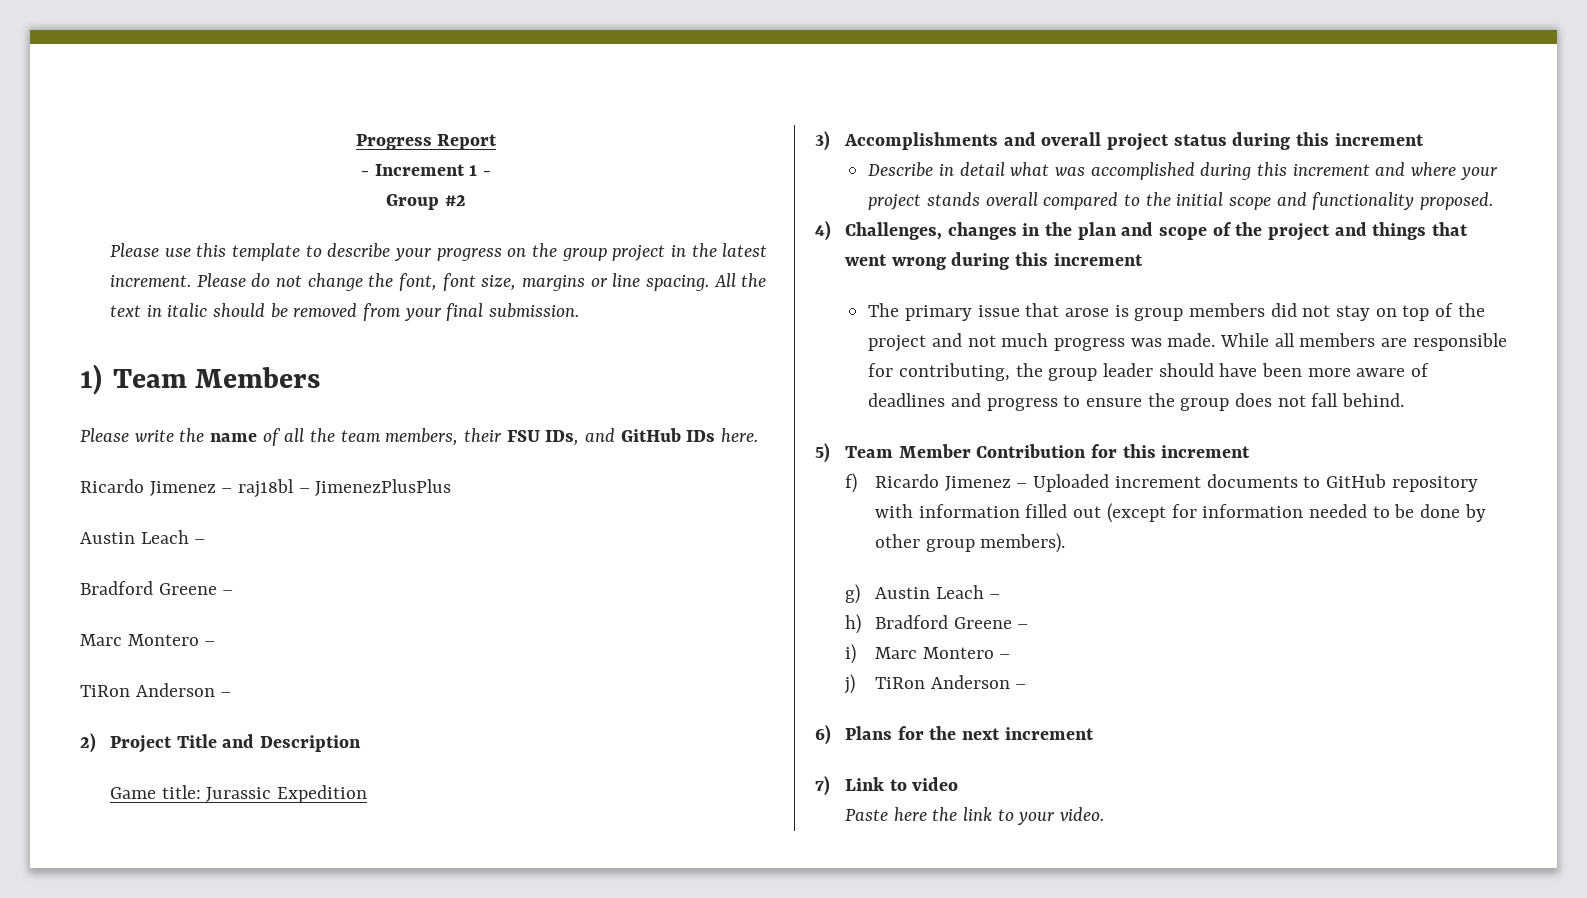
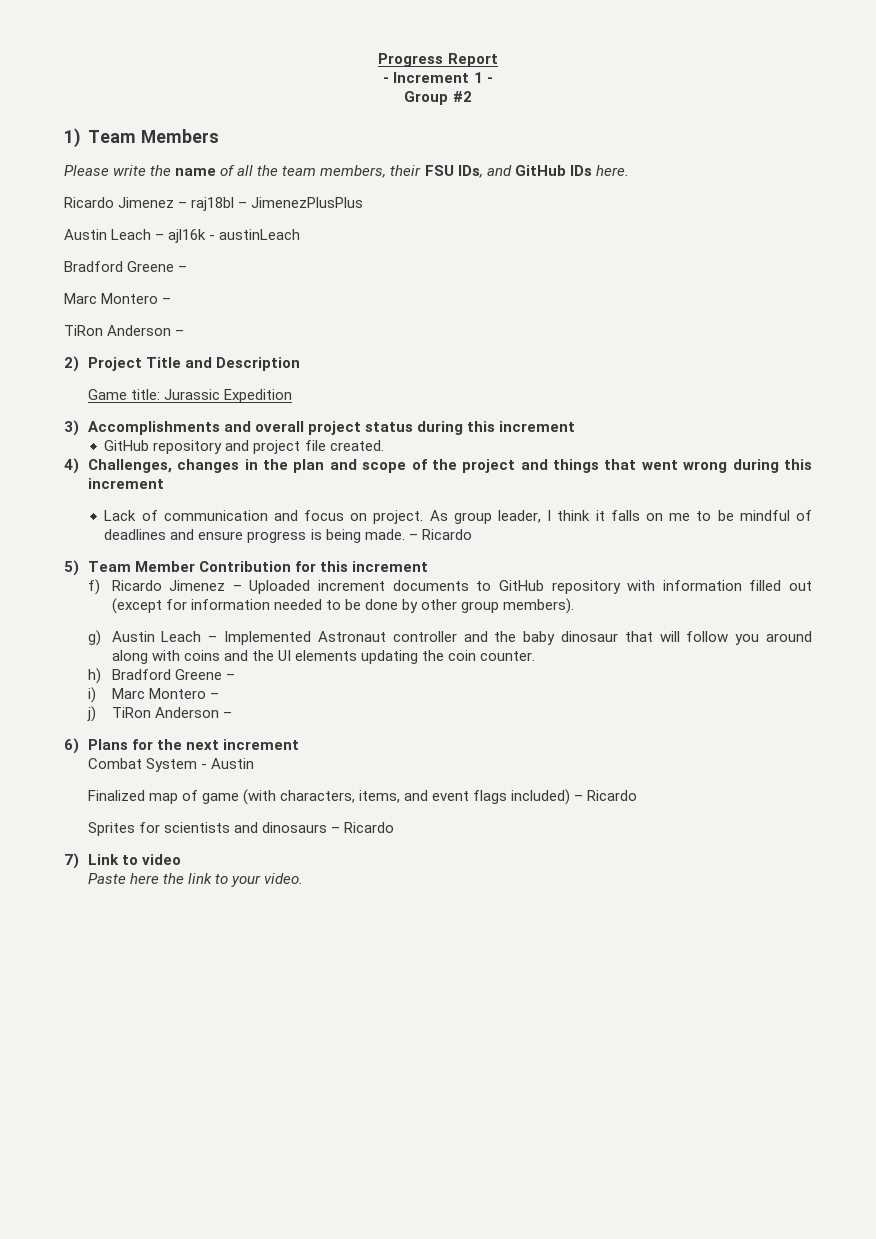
[110,243,768,261] [110,273,767,291] [110,303,580,321] // Please use this template to describe your progress on the group project in the latest increment. Please do not change the font, font size, margins or line spacing. All the text in italic should be removed from your final submission. -> (472, 96) none
(206, 541) none -> [168,229,301,243] ajl16k - austinLeach
[868,162,1498,180] [868,192,1493,210] Describe in detail what was accomplished during this increment and where your project stands overall compared to the initial scope and functionality proposed. -> [104,440,384,454] GitHub repository and project file created.
[868,303,1485,321] [868,333,1507,352] [868,363,1429,381] [868,393,1404,411] The primary issue that arose is group members did not stay on top of the project and not much progress was made. While all members are responsible for contributing, the group leader should have been more aware of deadlines and progress to ensure the group does not fall behind. -> [104,510,812,524] [104,529,472,543] Lack of communication and focus on project. As group leader, I think it falls on me to be mindful of deadlines and ensure progress is being made. – Ricardo
(1001, 596) none -> [224,631,812,645] [111,650,536,664] Implemented Astronaut controller and the baby dinosaur that will follow you around along with coins and the UI elements updating the coin counter.
(1094, 733) none -> [87,758,254,772] [87,789,638,805] [87,822,395,836] // Combat System - Austin // Finalized map of game (with characters, items, and event flags included) – Ricardo // Sprites for scientists and dinosaurs – Ricardo

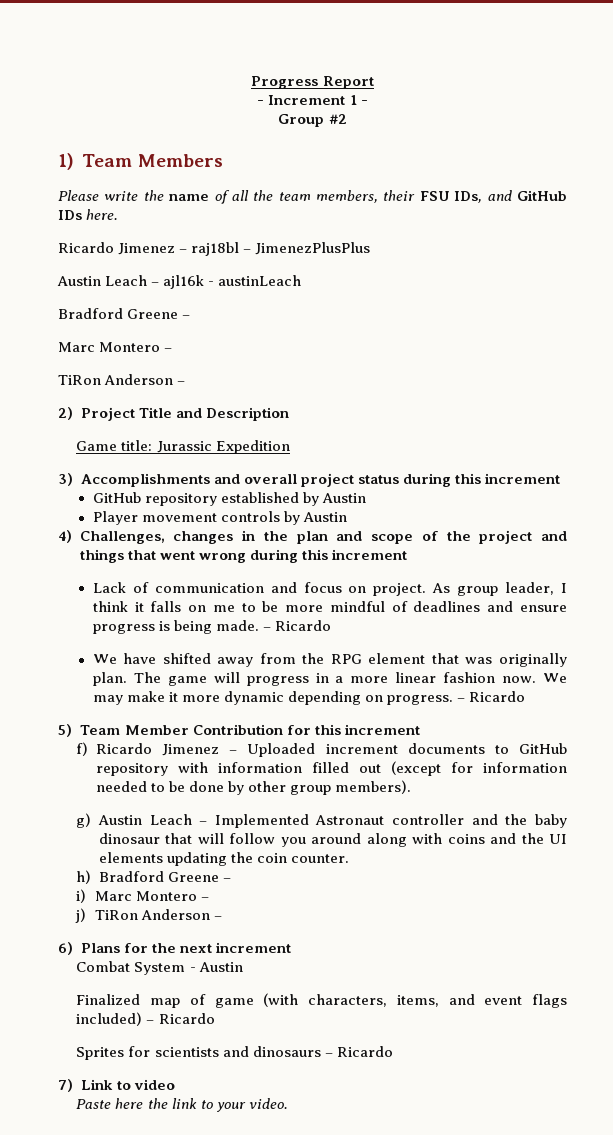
[225,440,384,454] and project file created. -> [221,492,367,506] [92,511,348,525] established by Austin // Player movement controls by Austin
(734, 515) none -> [285,605,324,612] more
(472, 534) none -> [92,653,567,667] [92,672,567,686] [92,691,526,705] // We have shifted away from the RPG element that was originally plan. The game will progress in a more linear fashion now. We may make it more dynamic depending on progress. – Ricardo

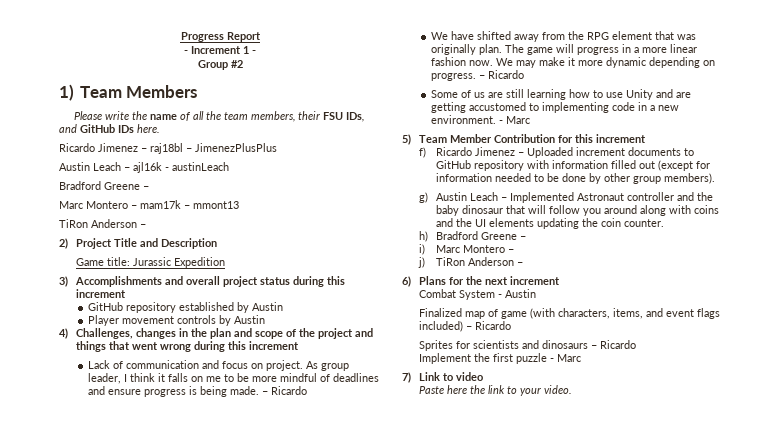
(173, 350) none -> [140,200,239,209] mam17k – mmont13
(526, 696) none -> [431,89,692,100] [431,102,680,113] [431,115,531,124] // Some of us are still learning how to use Unity and are getting accustomed to implementing code in a new environment. - Marc
(393, 1051) none -> [419,353,582,364] // Implement the first puzzle - Marc

